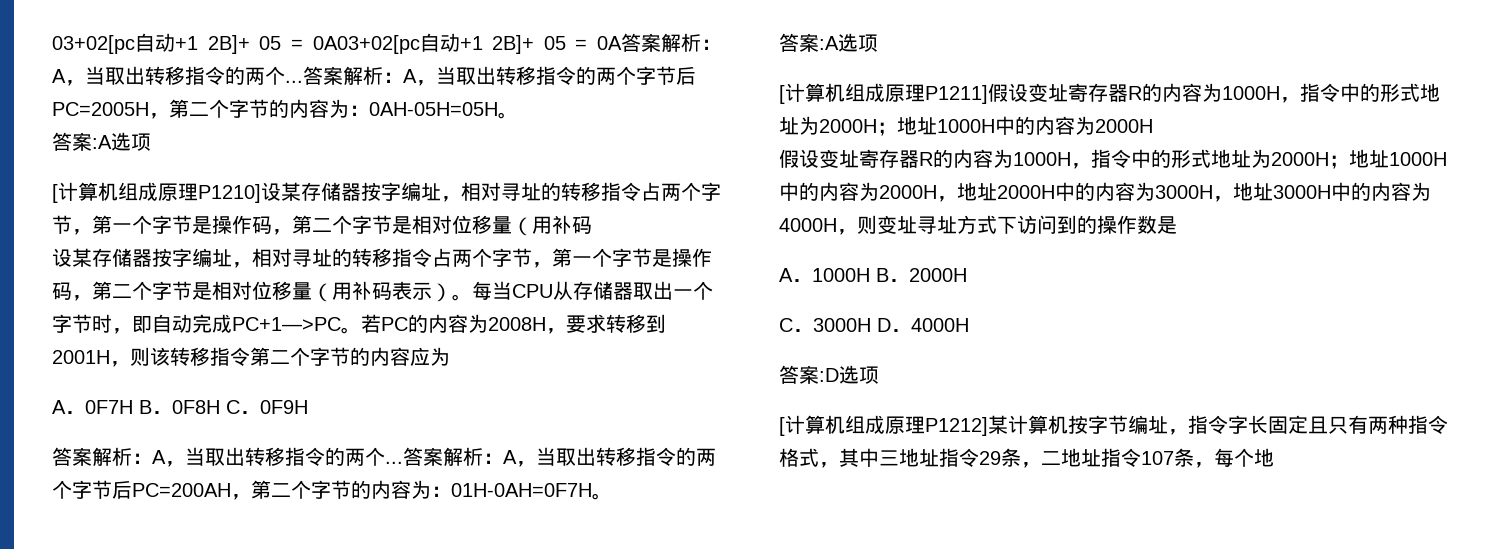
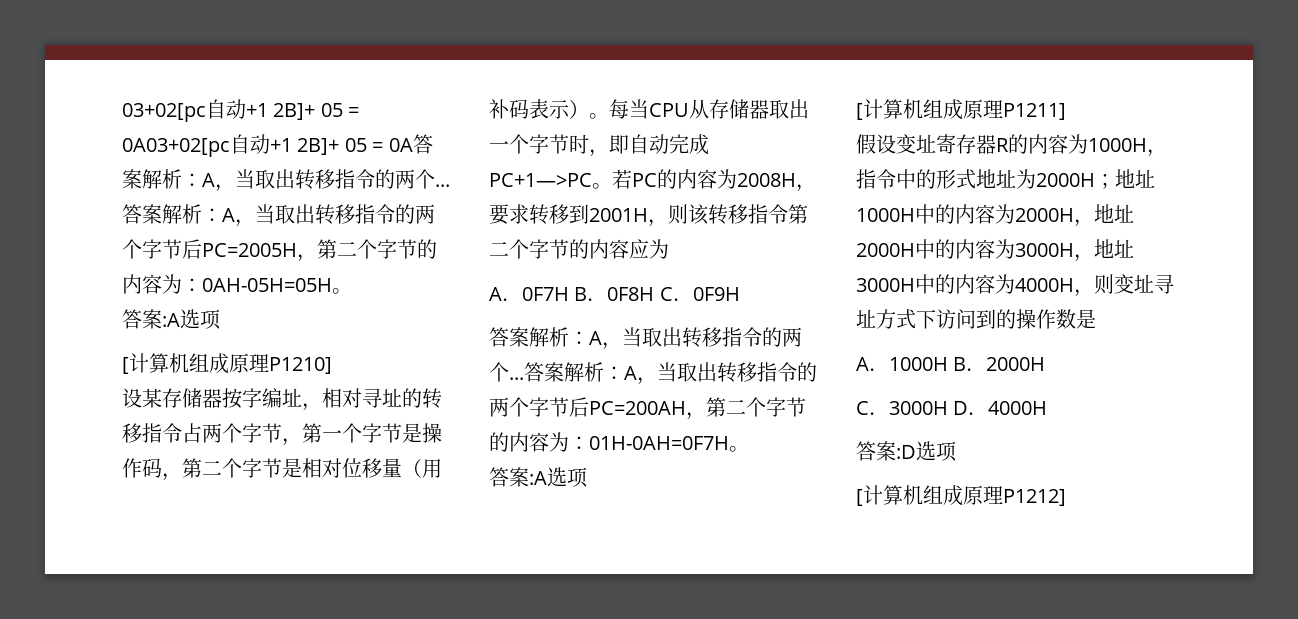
[261,182,721,202] [52,215,592,236] 设某存储器按字编址，相对寻址的转移指令占两个字节，第一个字节是操作码，第二个字节是相对位移量（用补码 -> (332, 365) none
[988,83,1440,103] [779,116,1153,136] 假设变址寄存器R的内容为1000H，指令中的形式地址为2000H；地址1000H中的内容为2000H -> (1066, 111) none
[988,415,1448,435] [779,448,1274,468] 某计算机按字节编址，指令字长固定且只有两种指令格式，其中三地址指令29条，二地址指令107条，每个地 -> (1066, 497) none

